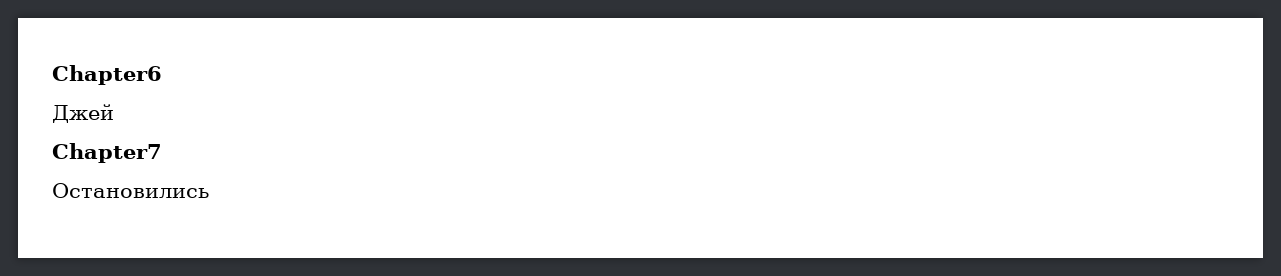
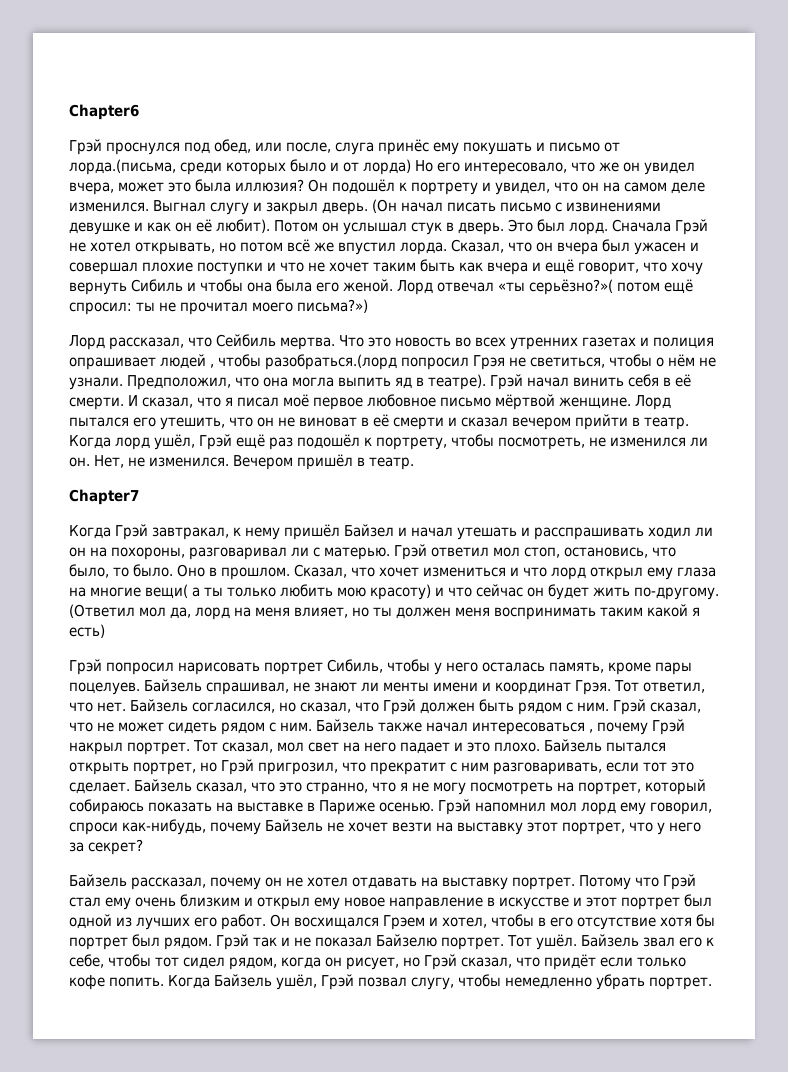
[52,104,114,123] [52,143,162,163] [52,183,209,198] Джей // Chapter7 // Остановились -> [69,139,620,155] [69,159,695,175] [69,179,705,195] [69,199,661,215] [69,219,708,235] [69,239,699,255] [69,259,703,275] [69,279,693,295] [69,299,368,315] [69,334,714,350] [69,354,716,370] [69,374,691,390] [69,394,671,410] [69,414,689,430] [69,434,708,450] [69,454,414,470] [69,489,139,505] [69,524,713,540] [69,544,676,560] [69,564,716,580] [69,584,719,600] [69,604,700,620] [69,624,105,638] [69,659,692,675] [69,679,705,695] [69,699,701,715] [69,719,685,735] [69,739,666,755] [69,759,694,775] [69,779,706,795] [69,799,712,815] [69,819,701,835] [69,839,143,855] [69,874,696,890] [69,894,712,910] [69,914,715,930] [69,934,714,950] [69,954,686,970] [69,974,712,990] Грэй проснулся под обед, или после, слуга принёс ему покушать и письмо от лорда.(письма, среди которых было и от лорда) Но его интересовало, что же он увидел вчера, может это была иллюзия? Он подошёл к портрету и увидел, что он на самом деле изменился. Выгнал слугу и закрыл дверь. (Он начал писать письмо с извинениями девушке и как он её любит). Потом он услышал стук в дверь. Это был лорд. Сначала Грэй не хотел открывать, но потом всё же впустил лорда. Сказал, что он вчера был ужасен и совершал плохие поступки и что не хочет таким быть как вчера и ещё говорит, что хочу вернуть Сибиль и чтобы она была его женой. Лорд отвечал «ты серьёзно?»( потом ещё спросил: ты не прочитал моего письма?») // Лорд рассказал, что Сейбиль мертва. Что это новость во всех утренних газетах и полиция опрашивает людей , чтобы разобраться.(лорд попросил Грэя не светиться, чтобы о нём не узнали. Предположил, что она могла выпить яд в театре). Грэй начал винить себя в её смерти. И сказал, что я писал моё первое любовное письмо мёртвой женщине. Лорд пытался его утешить, что он не виноват в её смерти и сказал вечером прийти в театр. Когда лорд ушёл, Грэй ещё раз подошёл к портрету, чтобы посмотреть, не изменился ли он. Нет, не изменился. Вечером пришёл в театр. // Chapter7 // Когда Грэй завтракал, к нему пришёл Байзел и начал утешать и расспрашивать ходил ли он на похороны, разговаривал ли с матерью. Грэй ответил мол стоп, остановись, что было, то было. Оно в прошлом. Сказал, что хочет измениться и что лорд открыл ему глаза на многие вещи( а ты только любить мою красоту) и что сейчас он будет жить по-другому. (Ответил мол да, лорд на меня влияет, но ты должен меня воспринимать таким какой я есть) // Грэй попросил нарисовать портрет Сибиль, чтобы у него осталась память, кроме пары поцелуев. Байзель спрашивал, не знают ли менты имени и координат Грэя. Тот ответил, что нет. Байзель согласился, но сказал, что Грэй должен быть рядом с ним. Грэй сказал, что не может сидеть рядом с ним. Байзель также начал интересоваться , почему Грэй накрыл портрет. Тот сказал, мол свет на него падает и это плохо. Байзель пытался открыть портрет, но Грэй пригрозил, что прекратит с ним разговаривать, если тот это сделает. Байзель сказал, что это странно, что я не могу посмотреть на портрет, который собираюсь показать на выставке в Париже осенью. Грэй напомнил мол лорд ему говорил, спроси как-нибудь, почему Байзель не хочет везти на выставку этот портрет, что у него за секрет? // Байзель рассказал, почему он не хотел отдавать на выставку портрет. Потому что Грэй стал ему очень близким и открыл ему новое направление в искусстве и этот портрет был одной из лучших его работ. Он восхищался Грэем и хотел, чтобы в его отсутствие хотя бы портрет был рядом. Грэй так и не показал Байзелю портрет. Тот ушёл. Байзель звал его к себе, чтобы тот сидел рядом, когда он рисует, но Грэй сказал, что придёт если только кофе попить. Когда Байзель ушёл, Грэй позвал слугу, чтобы немедленно убрать портрет.

